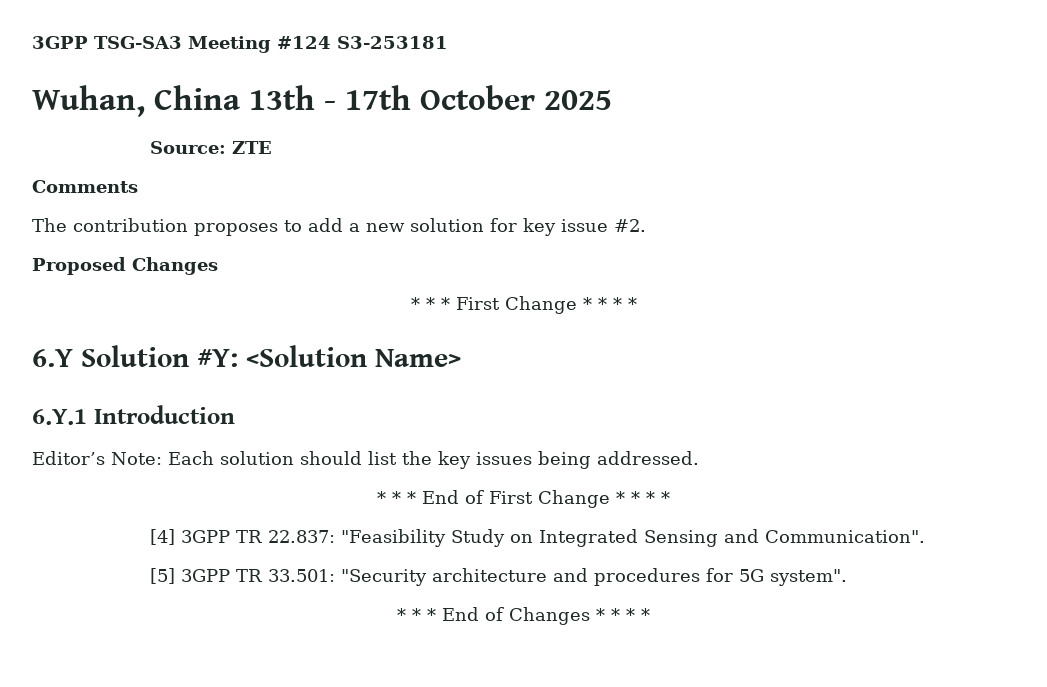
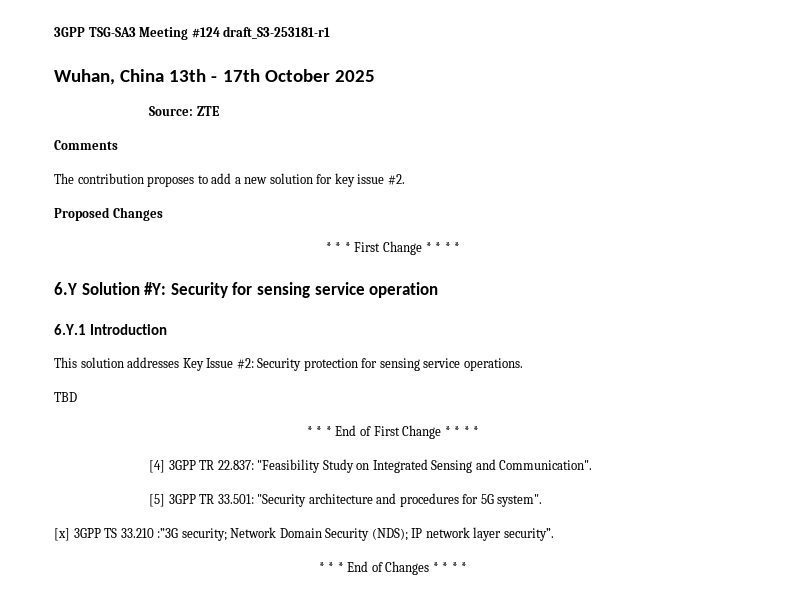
[337,36,448,49] S3-253181 -> [223,26,331,39] draft_S3-253181-r1
[246,345,461,367] [32,405,235,425] [32,451,699,469] <Solution Name> // 6.Y.1 Introduction // Editor’s Note: Each solution should list the key issues being addressed. -> [170,282,439,298] [54,324,168,335] [54,357,523,371] [54,392,77,402] Security for sensing service operation // 6.Y.1 Introduction // This solution addresses Key Issue #2: Security protection for sensing service operations. // TBD
(847, 577) none -> [54,527,554,541] // [x] 3GPP TS 33.210 :”3G security; Network Domain Security (NDS); IP network layer security”.

